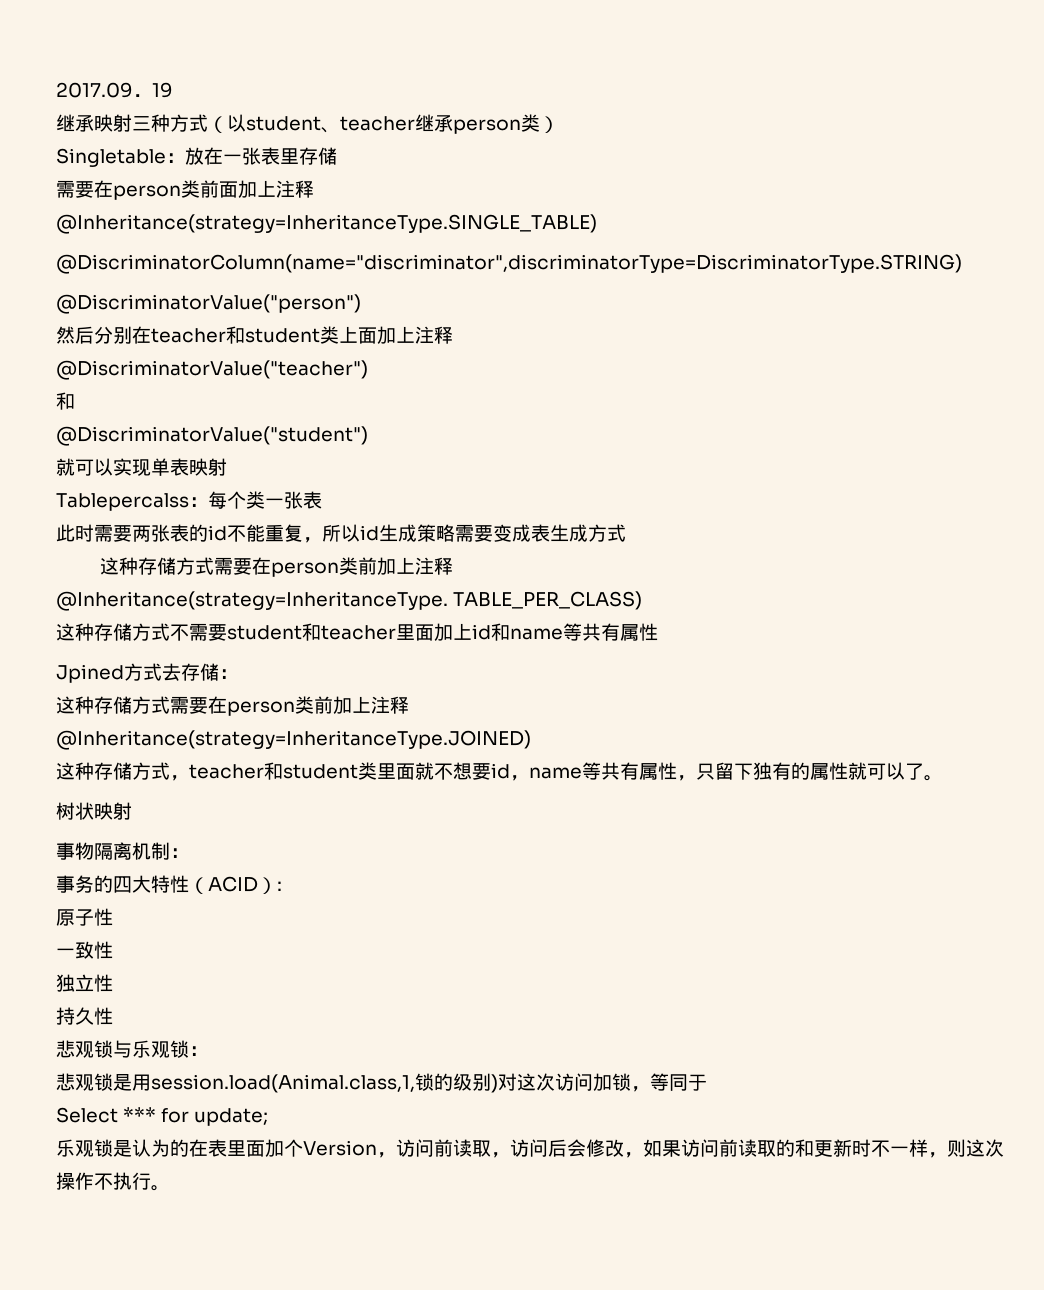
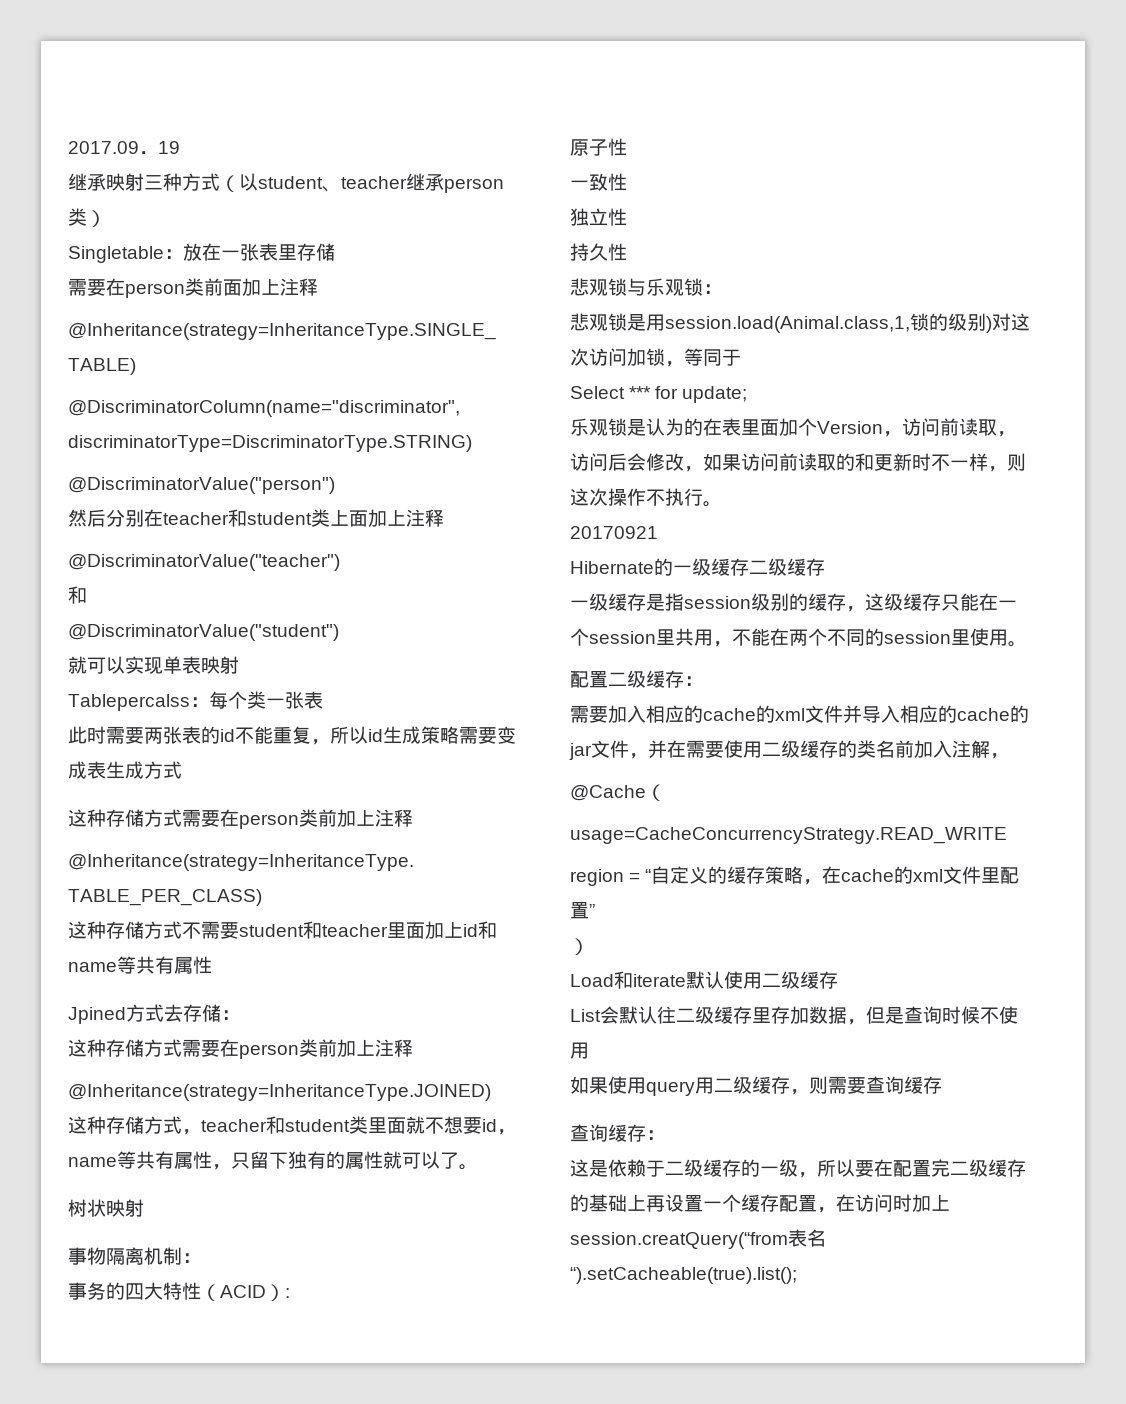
(170, 1188) none -> [570,526,658,539] [570,558,825,576] [570,593,1017,612] [570,628,1027,647] [570,670,703,688] [570,705,1029,723] [569,740,1009,760] [570,784,665,801] [570,827,1007,844] [570,866,1020,886] [570,902,595,919] [570,938,589,955] [570,971,838,989] [570,1006,1018,1025] [570,1042,589,1059] [570,1076,942,1096] [570,1124,665,1142] [570,1159,1026,1178] [570,1194,950,1213] [570,1229,826,1249] [570,1267,797,1284] // 20170921 // Hibernate的一级缓存二级缓存 // 一级缓存是指session级别的缓存，这级缓存只能在一个session里共用，不能在两个不同的session里使用。 // 配置二级缓存： // 需要加入相应的cache的xml文件并导入相应的cache的jar文件，并在需要使用二级缓存的类名前加入注解， // @Cache（ // usage=CacheConcurrencyStrategy.READ_WRITE // region = “自定义的缓存策略，在cache的xml文件里配置” // ） // Load和iterate默认使用二级缓存 // List会默认往二级缓存里存加数据，但是查询时候不使用 // 如果使用query用二级缓存，则需要查询缓存 // 查询缓存： // 这是依赖于二级缓存的一级，所以要在配置完二级缓存的基础上再设置一个缓存配置，在访问时加上session.creatQuery(“from表名“).setCacheable(true).list();

